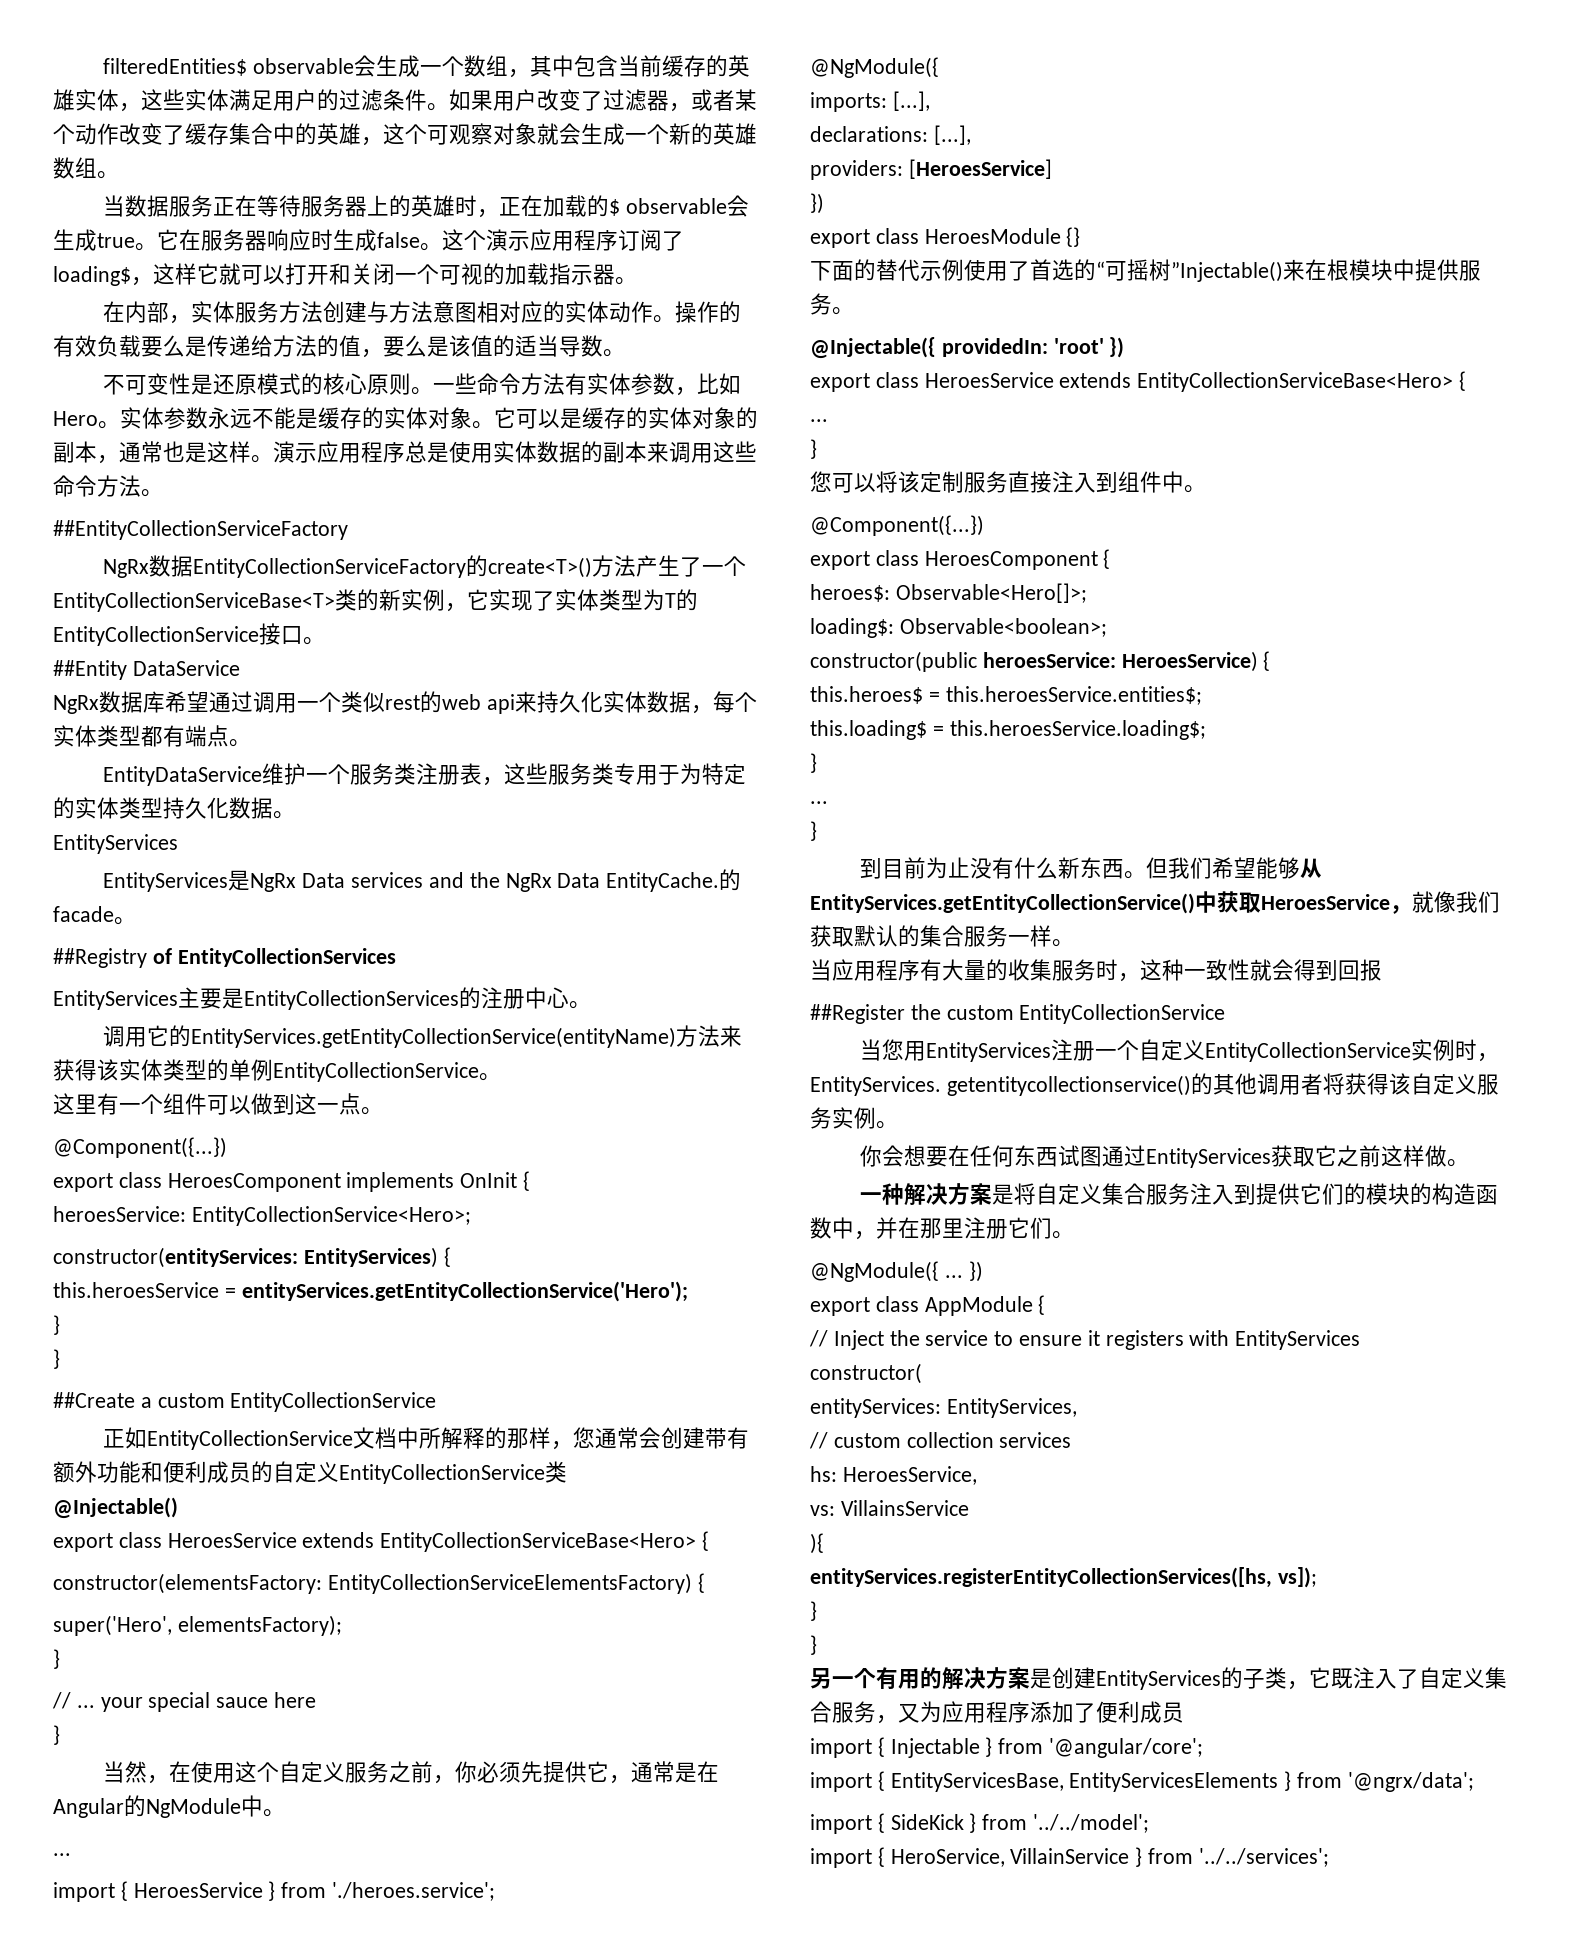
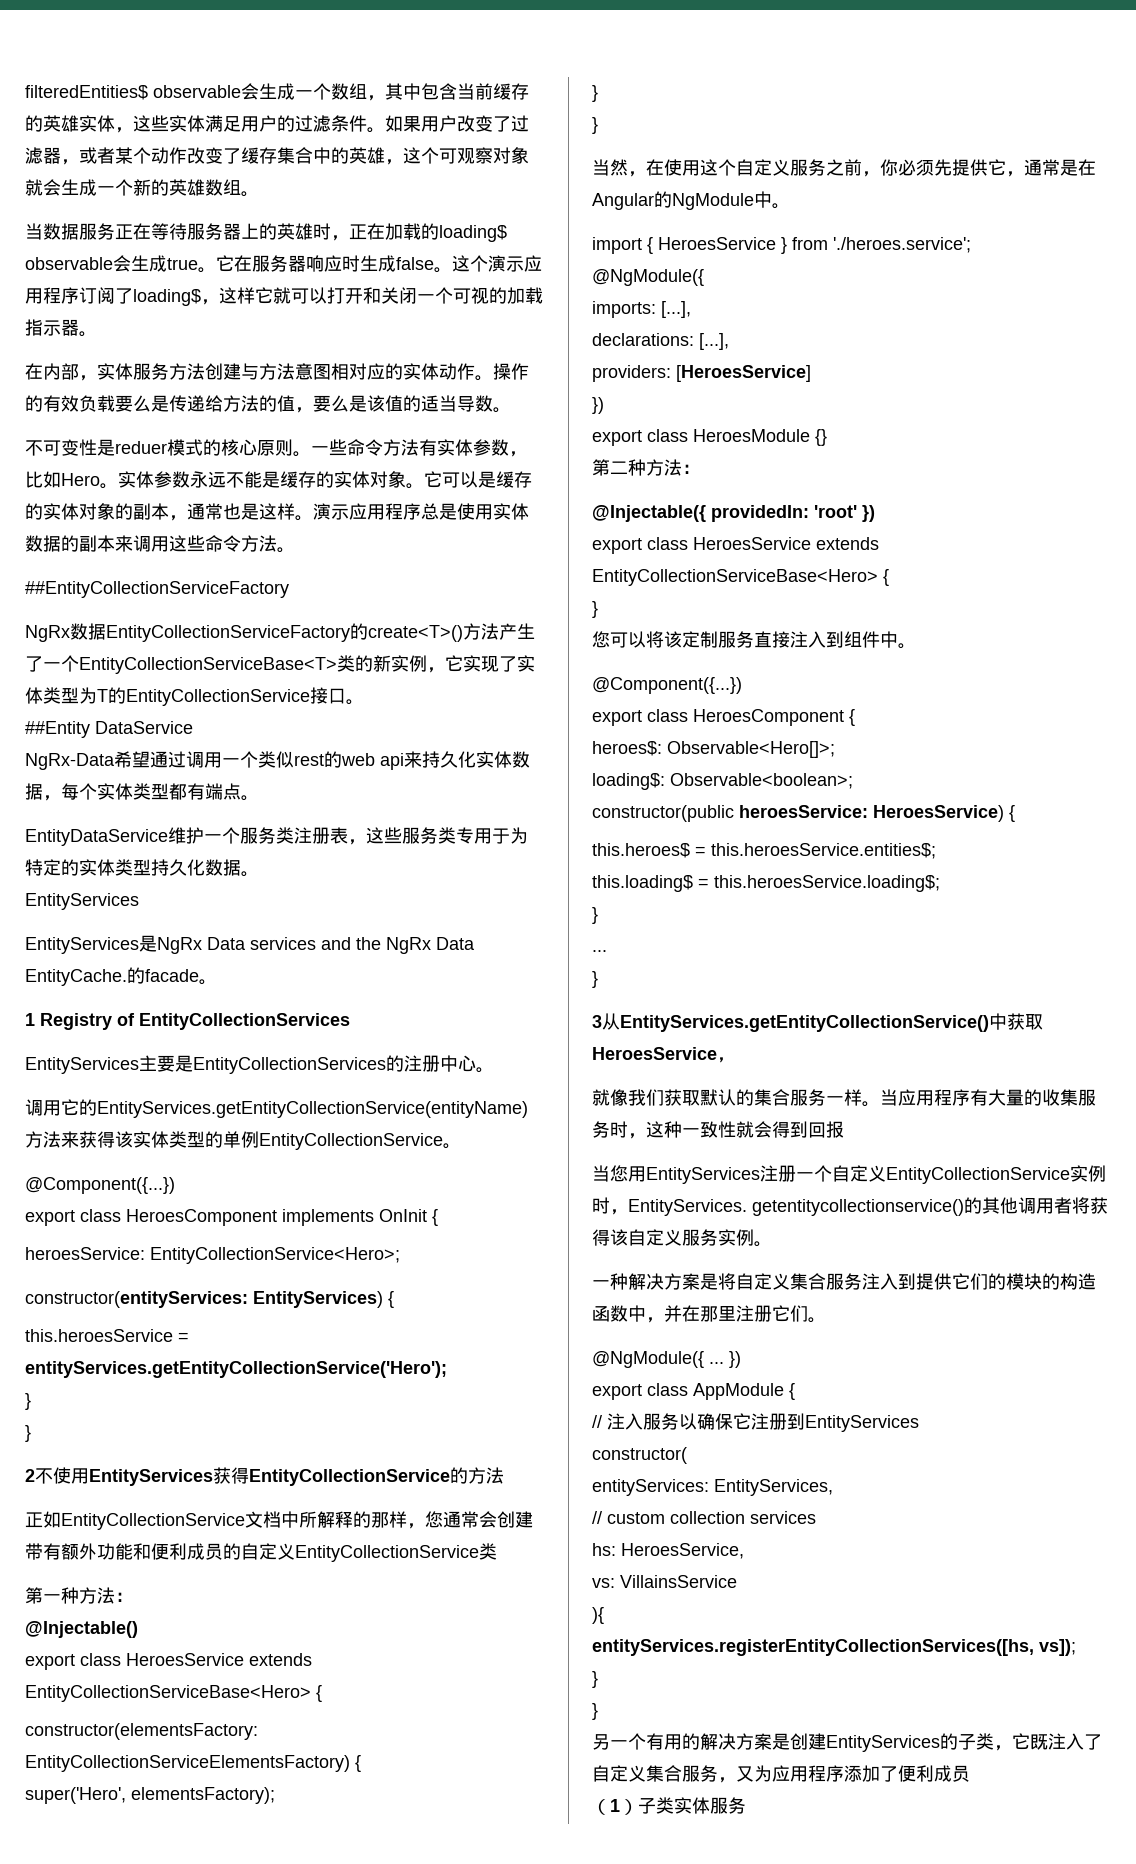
[609,199,621,216] $ -> [439,225,507,242] loading$
[213,373,258,395] 还原 -> [115,441,167,454] reduer
[53,691,165,714] NgRx数据库 -> [25,753,115,770] NgRx-Data
[53,948,147,968] ##Registry -> [25,1013,112,1030] 1 Registry
[53,1093,383,1115] // 这里有一个组件可以做到这一点。 -> (461, 1146) none
[53,1392,437,1412] ##Create a custom EntityCollectionService -> [25,1467,504,1486] 2不使用EntityServices获得EntityCollectionService的方法
(567, 1472) none -> [25,1587,133,1604] // 第一种方法：
[52,1692,317,1712] // // ... your special sauce here -> (598, 93) none
[53,1853,71,1856] // ... -> (790, 206) none
[810,259,1481,282] [810,293,854,315] 下面的替代示例使用了首选的“可摇树”Injectable()来在根模块中提供服务。 -> [592,459,700,476] 第二种方法：
[810,419,828,422] // ... -> (889, 577) none
[860,857,1301,879] 到目前为止没有什么新东西。但我们希望能够 -> [592,1015,602,1028] 3
(1412, 909) none -> (735, 1060) //
(1074, 943) // -> (880, 1104) none
[810,1004,1226,1024] // ##Register the custom EntityCollectionService -> (844, 1129) none
[860,1145,1470,1168] // 你会想要在任何东西试图通过EntityServices获取它之前这样做。 -> (772, 1244) none
[833,1330,1230,1350] Inject the service to ensure it registers with -> [607,1413,805,1430] 注入服务以确保它注册到
[810,1737,1204,1758] [810,1771,1474,1792] [810,1813,1150,1834] [810,1847,1329,1868] import { Injectable } from '@angular/core'; // import { EntityServicesBase, EntityServicesElements } from '@ngrx/data'; // import { SideKick } from '../../model'; // import { HeroService, VillainService } from '../../services'; -> [592,1797,746,1815] （1）子类实体服务

